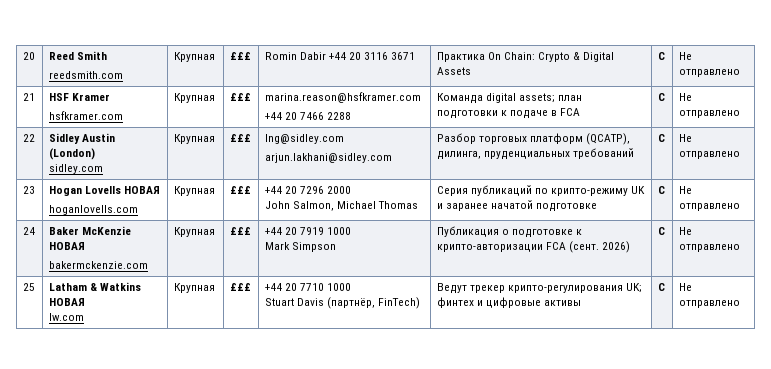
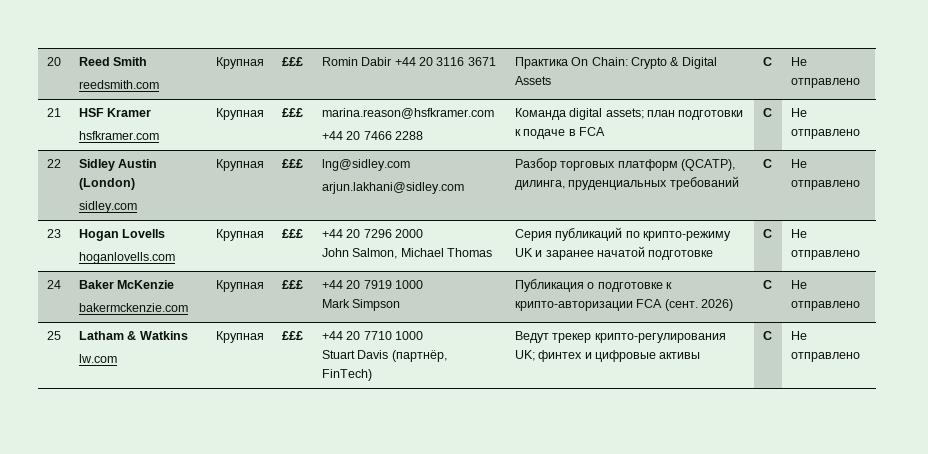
[124,186,161,194] НОВАЯ -> (166, 233) none
[48,242,85,250] НОВАЯ -> (175, 284) none
[48,298,85,306] НОВАЯ -> (188, 335) none

